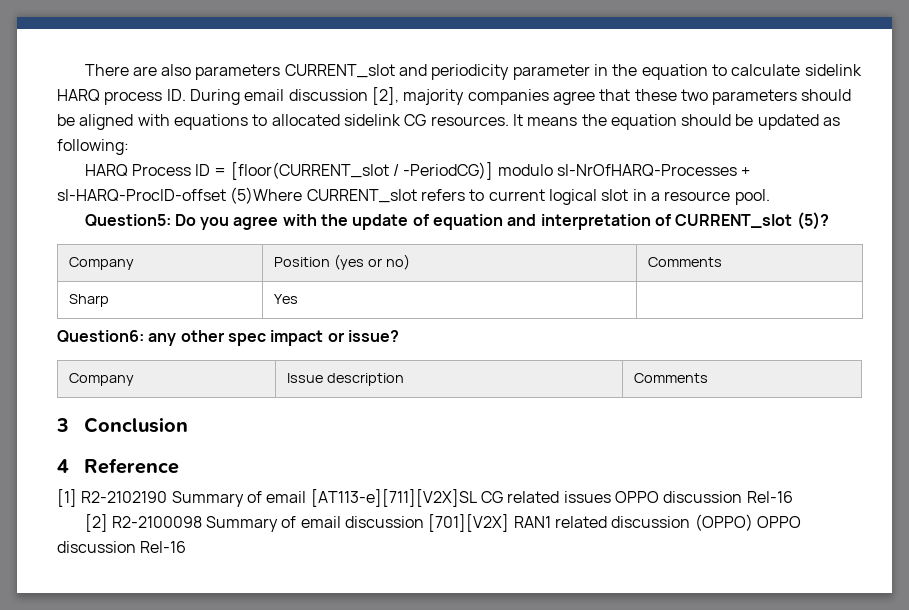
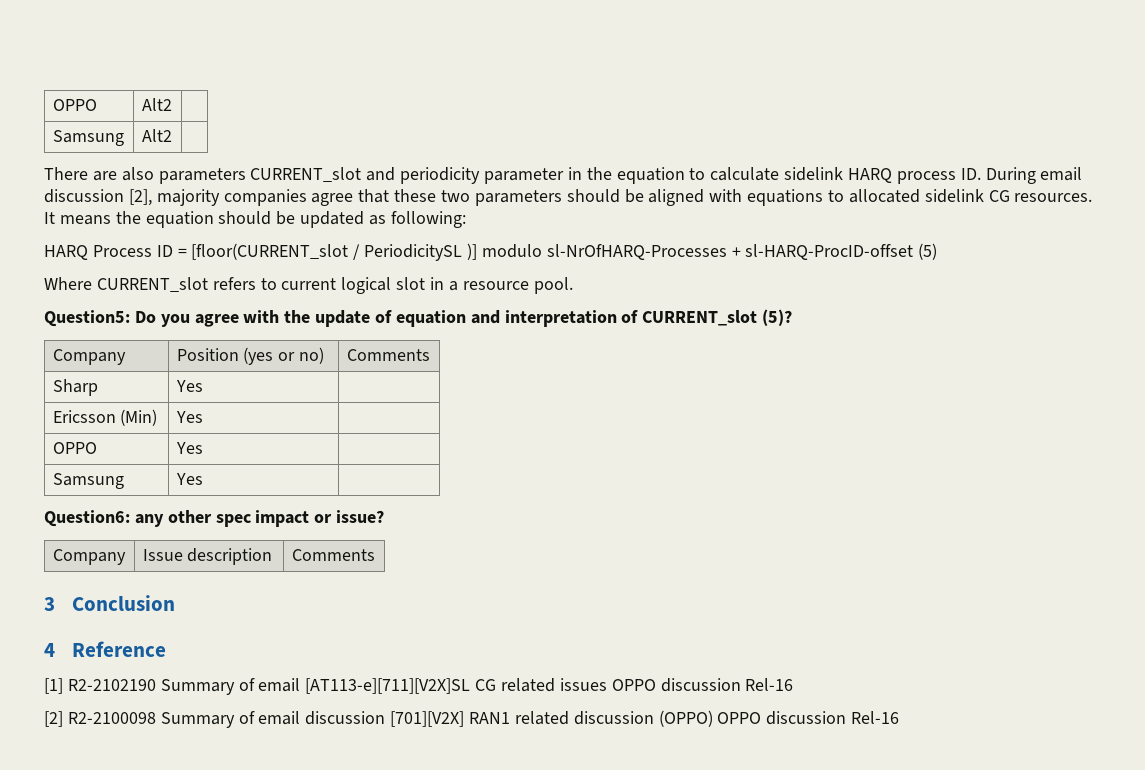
(84, 70) none -> [52,99,97,111] [141,98,172,111] [52,130,124,146] [141,129,172,142] OPPO | Alt2 | // Samsung | Alt2 | //
[403,162,494,180] -PeriodCG)] -> [364,243,478,261] PeriodicitySL )]
[230,187,303,204] (5)Where -> [918,243,938,260] [44,277,92,290] (5) // Where
(298, 299) none -> [52,409,158,426] [175,411,203,423] [52,442,97,454] [175,442,203,454] [52,473,124,489] [175,473,203,485] // Ericsson (Min) | Yes | // OPPO | Yes | // Samsung | Yes |

